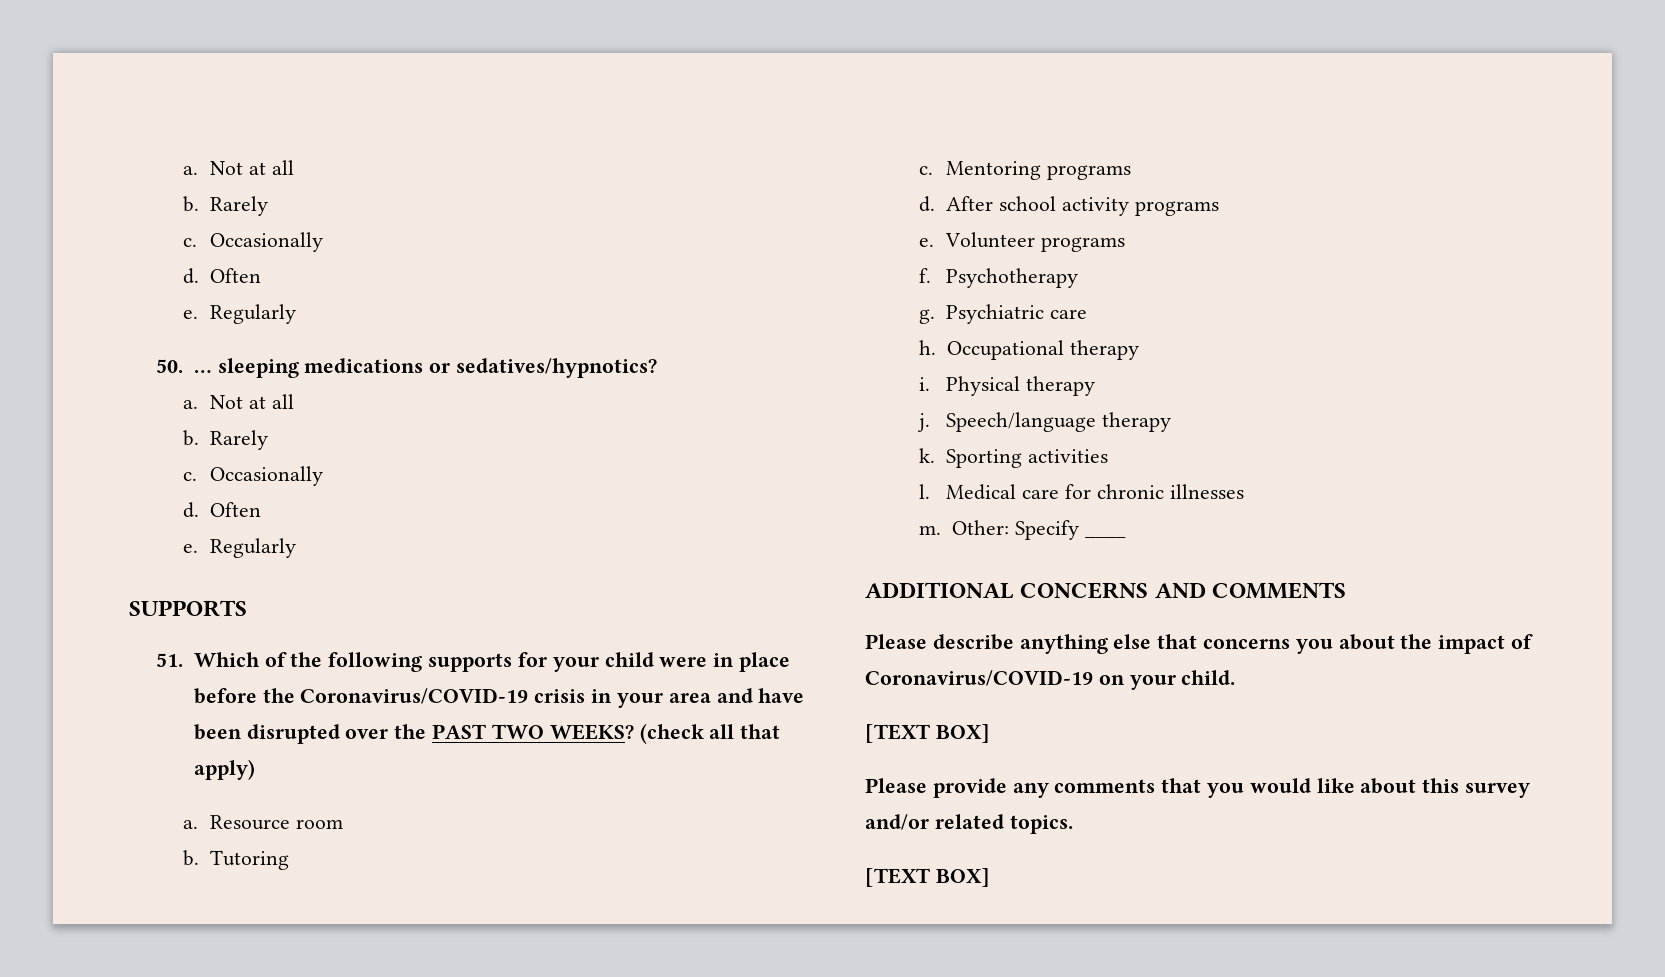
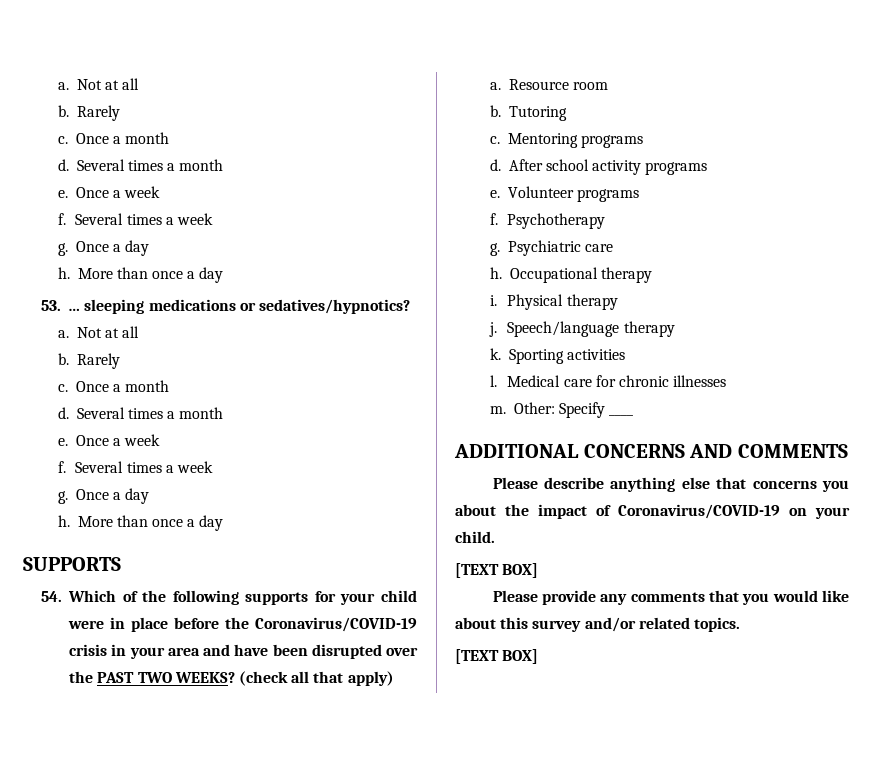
[183,160,295,175] [183,196,269,216] [183,232,324,252] [183,268,262,284] [183,304,297,324] [156,359,184,373] a. Not at all // b. Rarely // c. Occasionally // d. Often // e. Regularly // 50. -> [57,78,140,90] [57,105,120,121] [57,132,170,144] [57,159,224,171] [57,186,161,198] [57,213,214,225] [57,240,150,256] [57,267,224,283] [40,300,61,311] a. Not at all // b. Rarely // c. Once a month // d. Several times a month // e. Once a week // f. Several times a week // g. Once a day // h. More than once a day // 53.
[210,466,324,486] [183,502,262,518] [183,538,297,558] Occasionally // d. Often // e. Regularly -> [75,380,170,392] [57,407,224,419] [57,434,161,446] [57,461,214,473] [57,488,150,504] [57,515,224,531] Once a month // d. Several times a month // e. Once a week // f. Several times a week // g. Once a day // h. More than once a day
[156,653,184,667] 51. -> [40,591,62,602] 54.

